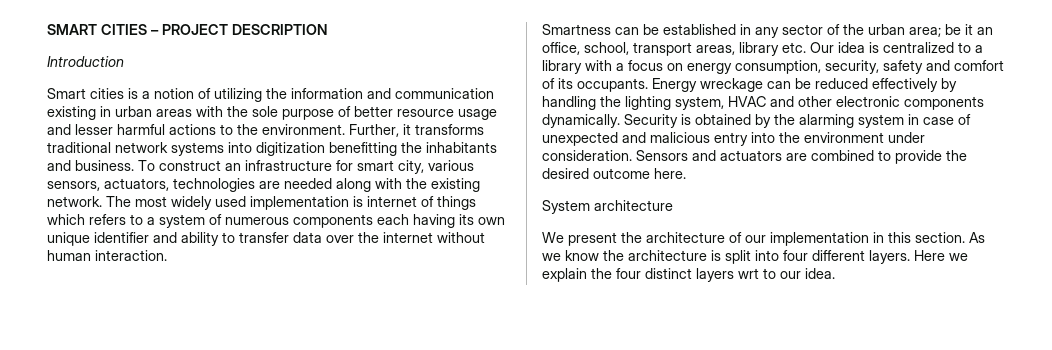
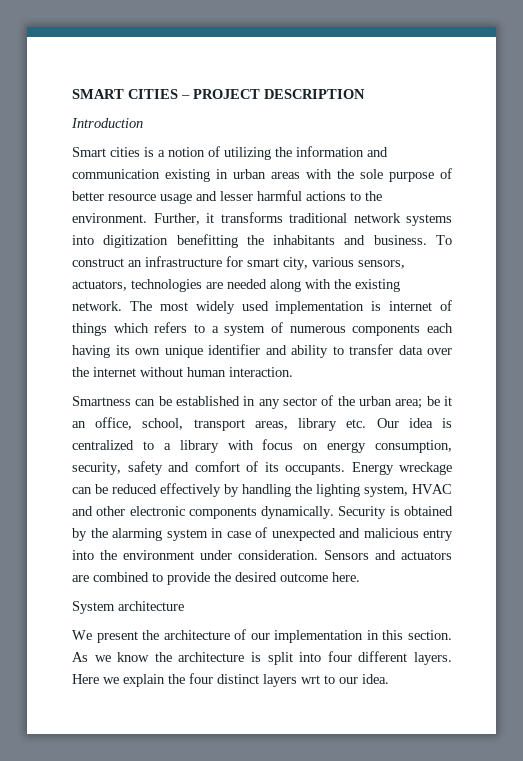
[616,63,624,71] a -> (254, 445) none

